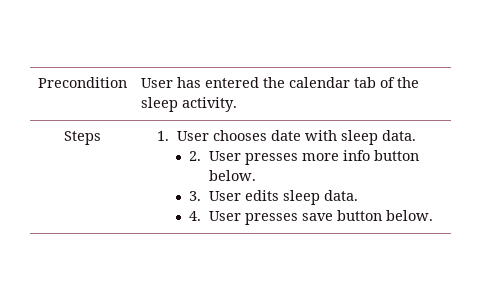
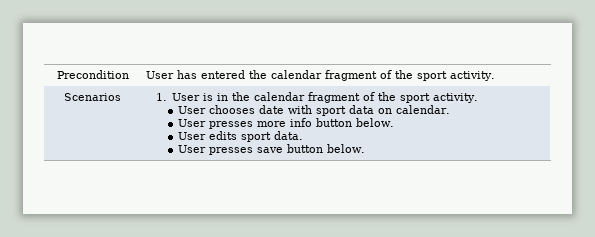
[354,77,420,88] [141,97,238,112] [64,131,101,145] tab of the sleep activity. // Steps -> [324,70,495,81] [64,93,121,101] fragment of the sport activity. // Scenarios
[212,130,416,145] [189,151,202,161] chooses date with sleep data. // 2. -> [203,92,479,103] [177,105,450,116] is in the calendar fragment of the sport activity. // User chooses date with sport data on calendar. //
[189,191,202,201] 3. -> (394, 122) none
[282,190,358,205] [189,211,202,221] sleep data. // 4. -> [240,131,303,142] sport data. //

